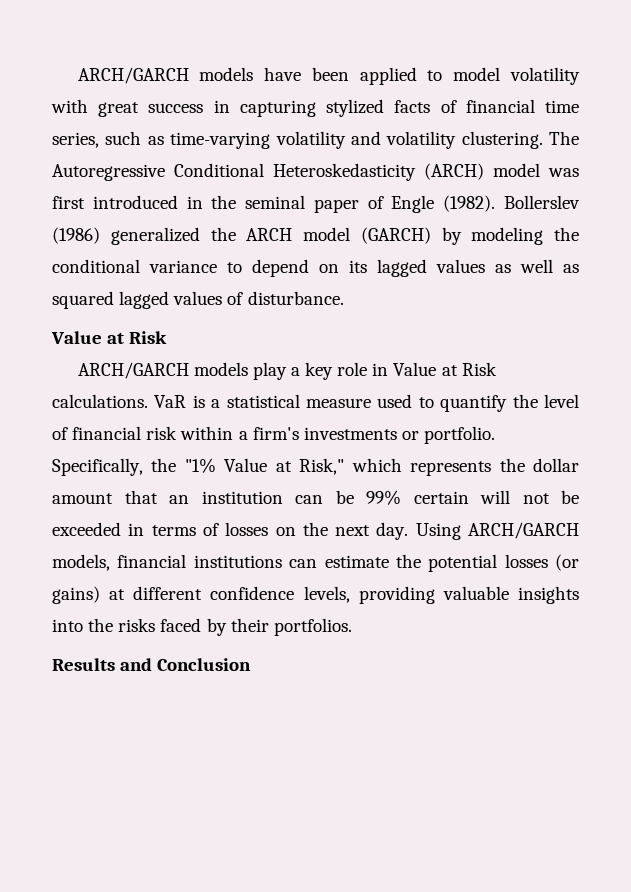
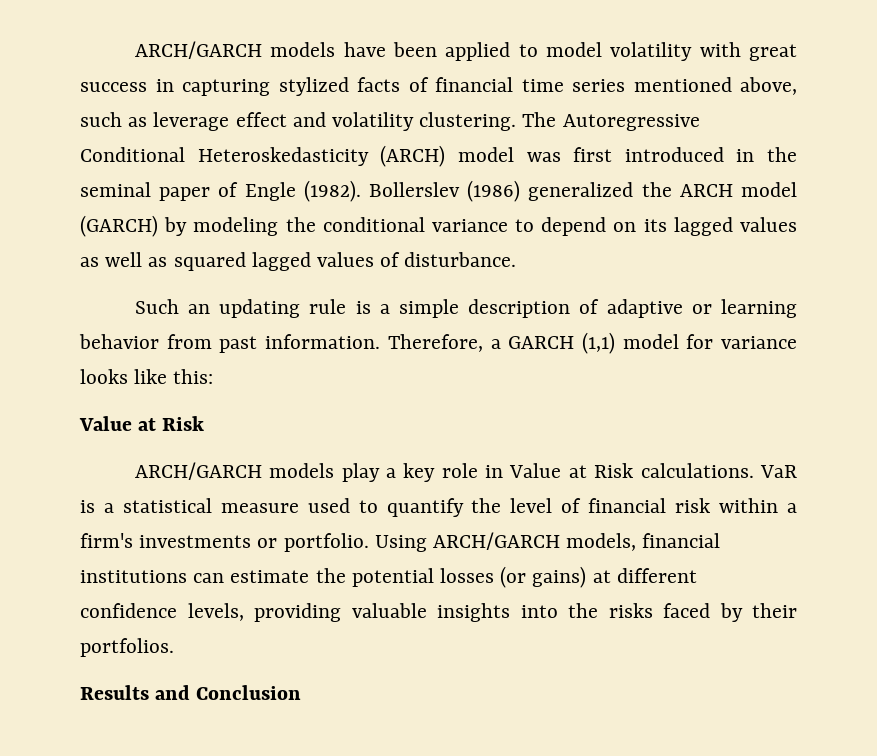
[52,131,346,149] series, such as time-varying volatility -> [572,77,797,95] [80,112,287,131] series mentioned above, such as leverage effect
(344, 298) none -> [134,299,797,318] [79,332,797,354] [80,369,214,384] // Such an updating rule is a simple description of adaptive or learning behavior from past information. Therefore, a GARCH (1,1) model for variance looks like this:
[52,458,579,476] [52,490,579,505] [52,522,409,540] Specifically, the "1% Value at Risk," which represents the dollar amount that an institution can be 99% certain will not be exceeded in terms of losses on the next day. -> (369, 542) none

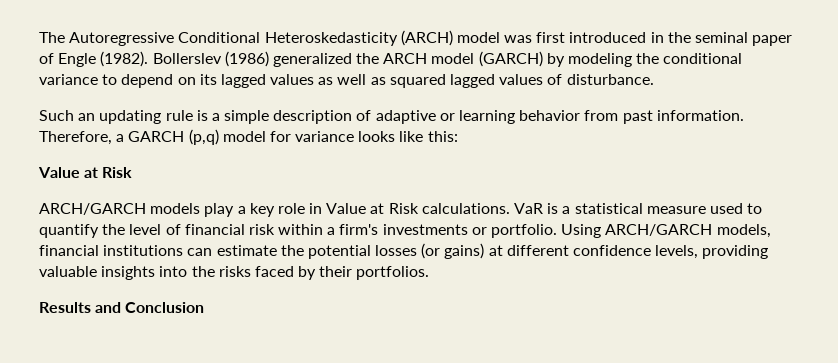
[134,41,798,61] [80,77,797,96] [80,112,517,131] ARCH/GARCH models have been applied to model volatility with great success in capturing stylized facts of financial time series mentioned above, such as leverage effect and volatility clustering. -> (39, 37) none
[581,332,615,354] (1,1) -> [188,129,219,145] (p,q)

